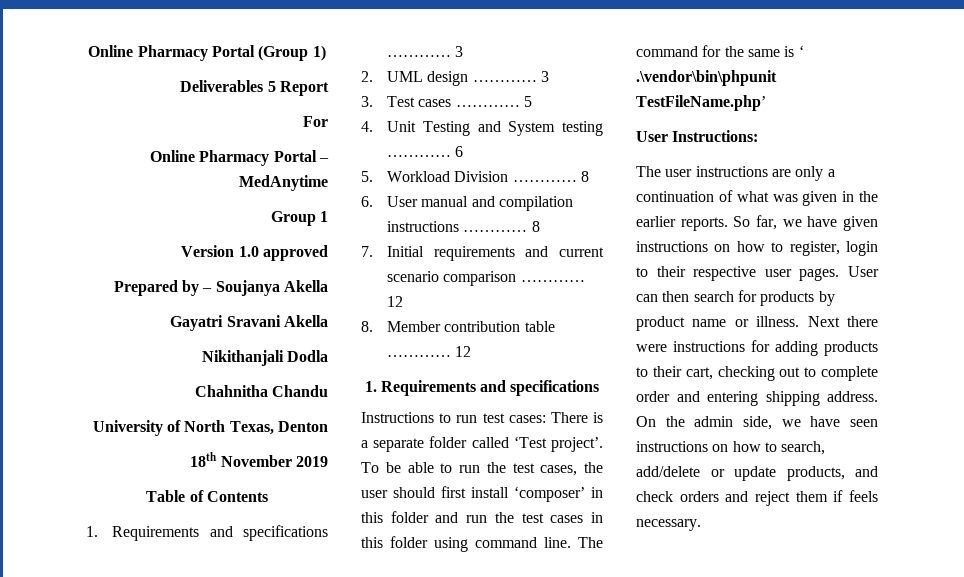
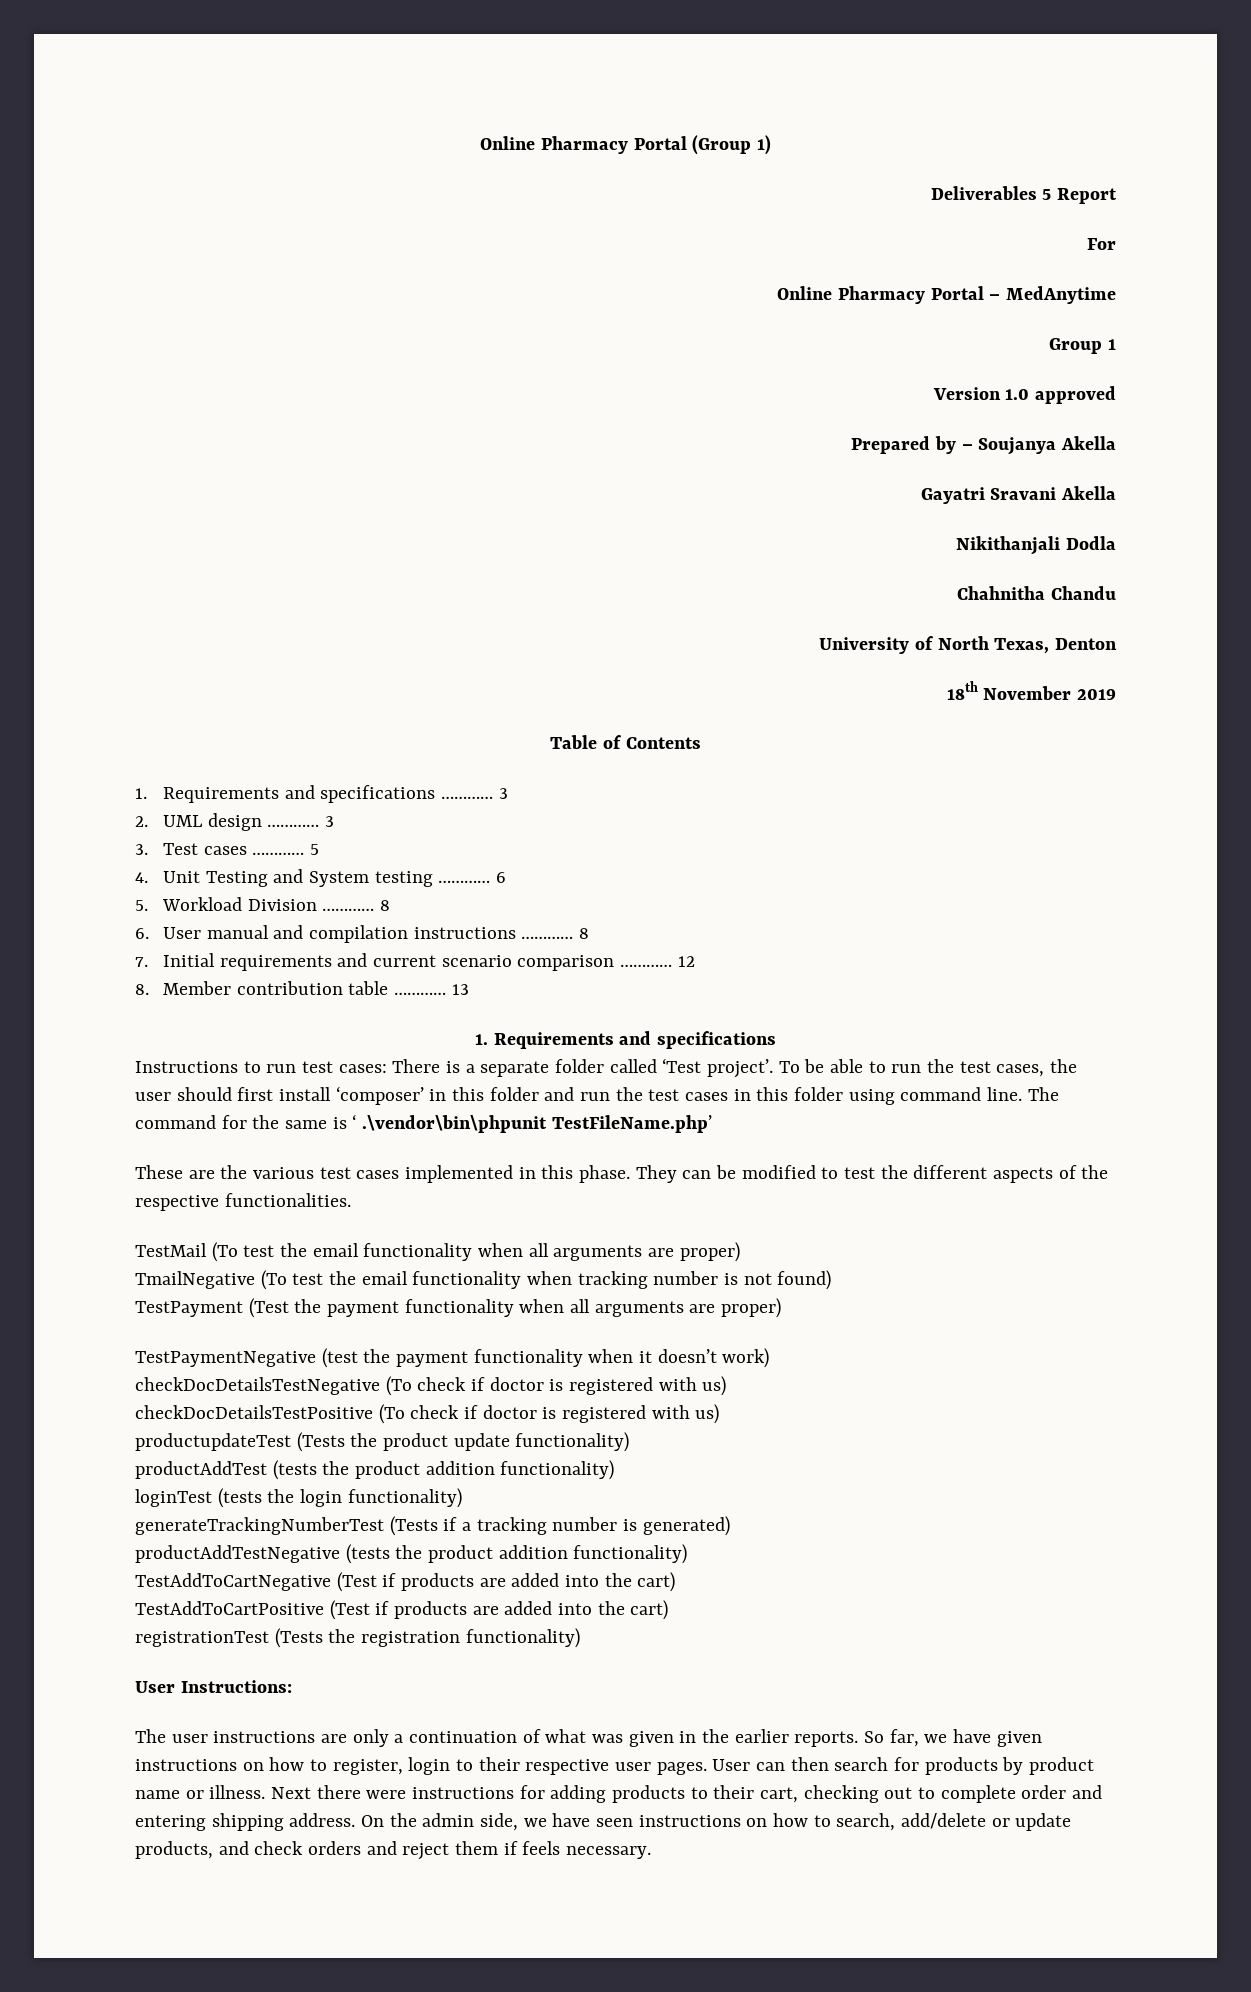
[455,346,472,357] 12 -> [451,984,469,995] 13
(766, 103) none -> [135,1165,1109,1183] [135,1193,351,1211] [135,1242,740,1262] [135,1270,832,1290] [135,1298,782,1318] [135,1348,770,1368] [135,1376,727,1396] [135,1404,720,1424] [135,1432,630,1452] [135,1460,615,1480] [135,1488,462,1508] [135,1516,730,1536] [135,1544,688,1564] [135,1572,676,1592] [135,1600,669,1620] [135,1628,580,1648] // These are the various test cases implemented in this phase. They can be modified to test the different aspects of the respective functionalities. // TestMail (To test the email functionality when all arguments are proper) // TmailNegative (To test the email functionality when tracking number is not found) // TestPayment (Test the payment functionality when all arguments are proper) // TestPaymentNegative (test the payment functionality when it doesn’t work) // checkDocDetailsTestNegative (To check if doctor is registered with us) // checkDocDetailsTestPositive (To check if doctor is registered with us) // productupdateTest (Tests the product update functionality) // productAddTest (tests the product addition functionality) // loginTest (tests the login functionality) // generateTrackingNumberTest (Tests if a tracking number is generated) // productAddTestNegative (tests the product addition functionality) // TestAddToCartNegative (Test if products are added into the cart) // TestAddToCartPositive (Test if products are added into the cart) // registrationTest (Tests the registration functionality)

